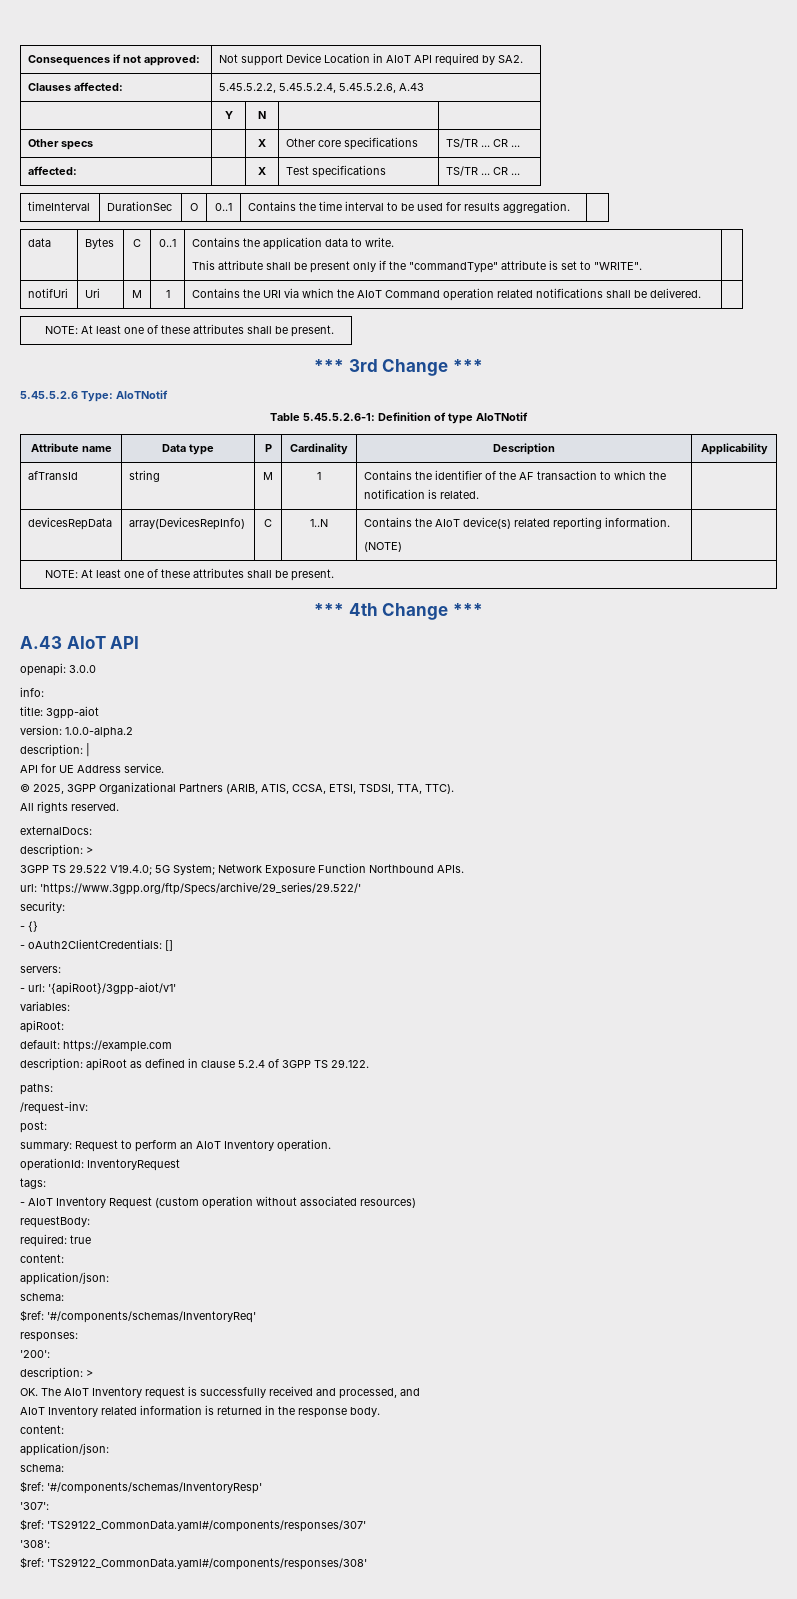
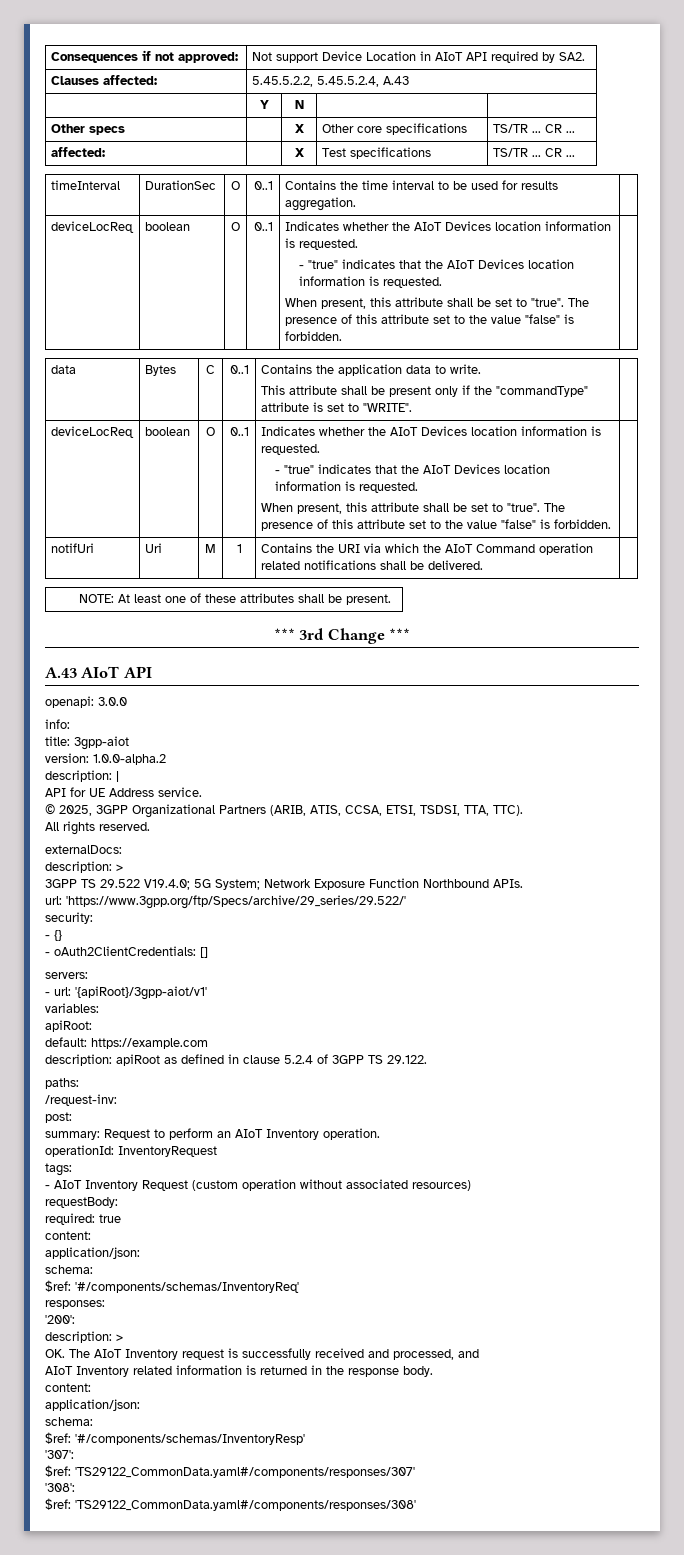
[339,83,397,93] 5.45.5.2.6, -> (380, 81) none
(571, 207) none -> [51,221,135,233] [145,222,191,231] [231,222,240,231] [253,222,273,231] [285,221,612,231] [285,238,359,250] [299,259,575,269] [299,276,443,288] [285,297,590,309] [285,314,575,326] [285,331,343,341] // deviceLocReq | boolean | O | 0..1 | Indicates whether the AIoT Devices location information is requested. // - "true" indicates that the AIoT Devices location information is requested. // When present, this attribute shall be set to "true". The presence of this attribute set to the value "false" is forbidden. |
(643, 266) none -> [51,426,135,438] [145,427,191,436] [206,427,215,436] [229,427,249,436] [261,426,602,436] [261,444,321,455] [275,464,551,474] [275,481,419,493] [261,502,566,514] [261,519,612,531] // deviceLocReq | boolean | O | 0..1 | Indicates whether the AIoT Devices location information is requested. // - "true" indicates that the AIoT Devices location information is requested. // When present, this attribute shall be set to "true". The presence of this attribute set to the value "false" is forbidden. |
[20,390,168,402] [270,412,528,424] [30,443,112,452] [162,444,214,455] [264,444,272,452] [290,443,348,455] [493,443,555,455] [700,443,768,455] [28,471,79,480] [129,470,161,482] [263,472,273,480] [317,472,321,480] [364,470,667,480] [364,489,480,499] [28,517,113,530] [129,517,246,530] [264,519,272,527] [310,519,328,527] [364,517,671,530] [364,542,403,552] [45,568,335,581] [314,603,483,620] // 5.45.5.2.6 Type: AIoTNotif // Table 5.45.5.2.6-1: Definition of type AIoTNotif // Attribute name | Data type | P | Cardinality | Description | Applicability // afTransId | string | M | 1 | Contains the identifier of the AF transaction to which the notification is related. | // devicesRepData | array(DevicesRepInfo) | C | 1..N | Contains the AIoT device(s) related reporting information. // (NOTE) | // NOTE: At least one of these attributes shall be present. // *** 4th Change *** -> (411, 634) none

